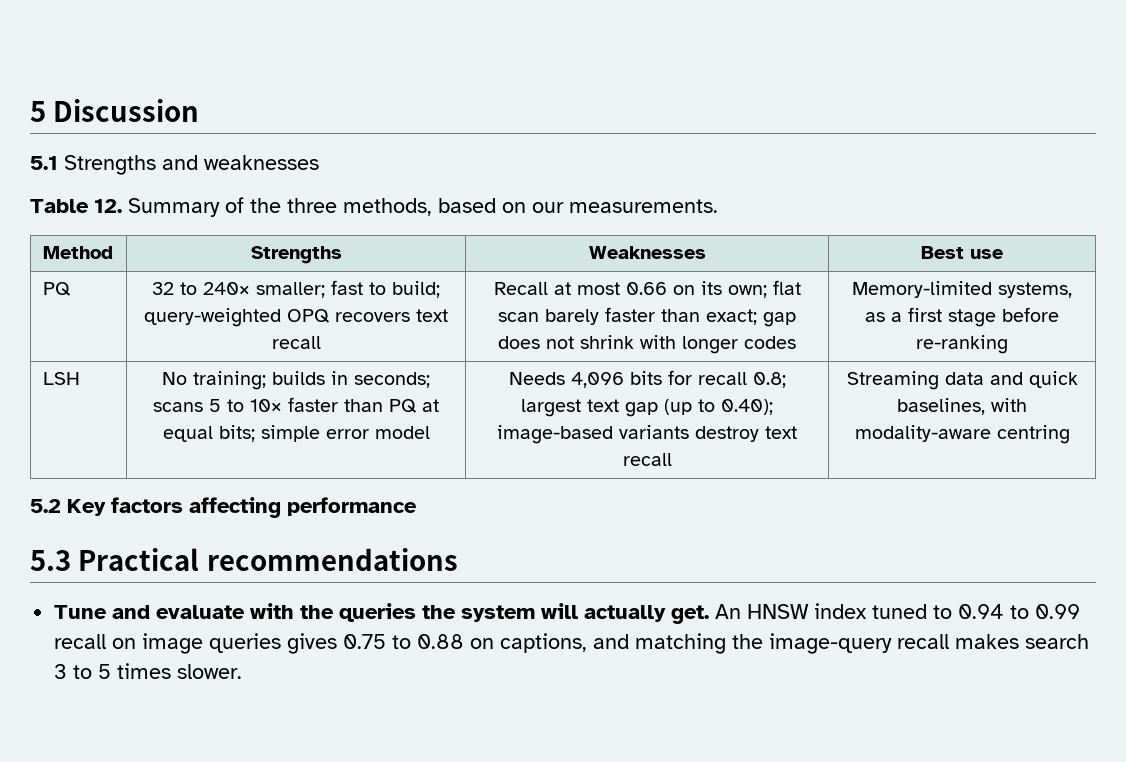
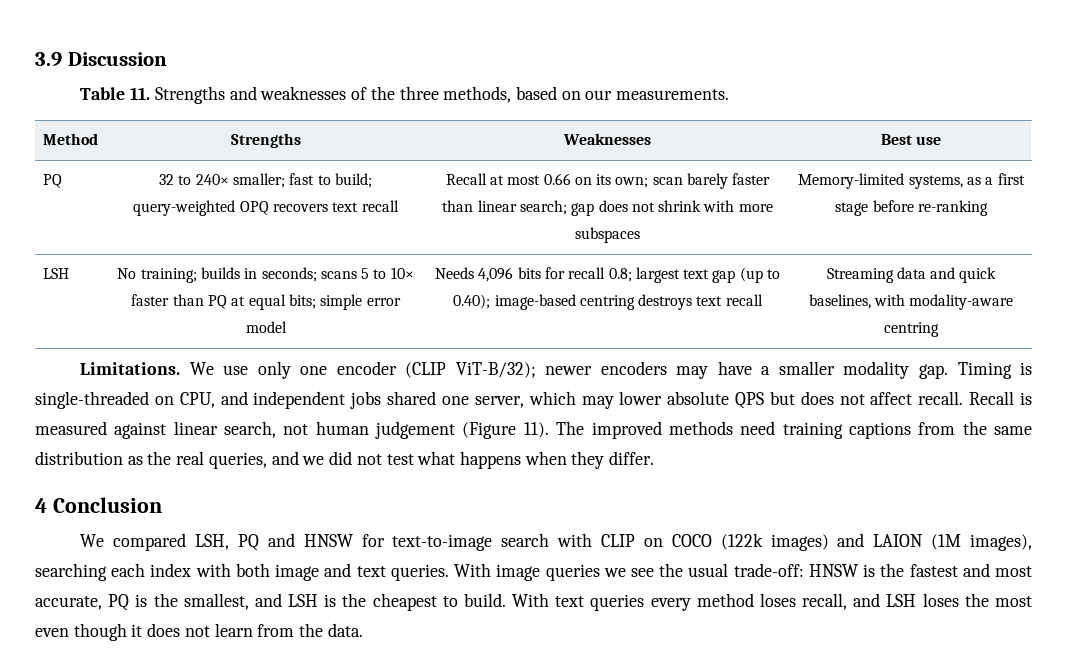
[30,101,46,122] 5 -> [35,52,62,67] 3.9
[30,156,58,170] 5.1 -> [80,87,151,100] Table 11.
[30,198,220,217] // Table 12. Summary -> (347, 93) none
[772,280,801,295] flat -> (649, 182) none
[705,309,757,325] exact; -> [477,200,567,215] linear search;
[681,336,796,354] longer codes -> [738,204,773,212] [575,227,640,243] more subspaces
[618,425,759,442] variants destroy -> [579,294,693,310] centring destroys
[30,497,417,518] [30,548,458,571] [54,603,1081,624] [54,633,1090,654] [54,663,243,679] 5.2 Key factors affecting performance // 5.3 Practical recommendations // Tune and evaluate with the queries the system will actually get. An HNSW index tuned to 0.94 to 0.99 recall on image queries gives 0.75 to 0.88 on captions, and matching the image-query recall makes search 3 to 5 times slower. -> [80,361,1032,379] [35,391,1033,409] [35,421,1033,439] [35,451,655,469] [35,497,162,513] [80,533,1032,551] [35,563,1033,581] [35,593,1032,611] [35,623,363,641] Limitations. We use only one encoder (CLIP ViT-B/32); newer encoders may have a smaller modality gap. Timing is single-threaded on CPU, and independent jobs shared one server, which may lower absolute QPS but does not affect recall. Recall is measured against linear search, not human judgement (Figure 11). The improved methods need training captions from the same distribution as the real queries, and we did not test what happens when they differ. // 4 Conclusion // We compared LSH, PQ and HNSW for text-to-image search with CLIP on COCO (122k images) and LAION (1M images), searching each index with both image and text queries. With image queries we see the usual trade-off: HNSW is the fastest and most accurate, PQ is the smallest, and LSH is the cheapest to build. With text queries every method loses recall, and LSH loses the most even though it does not learn from the data.

